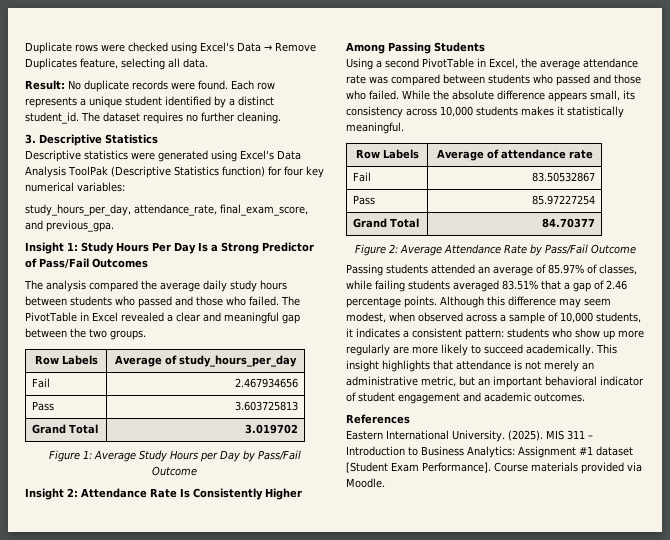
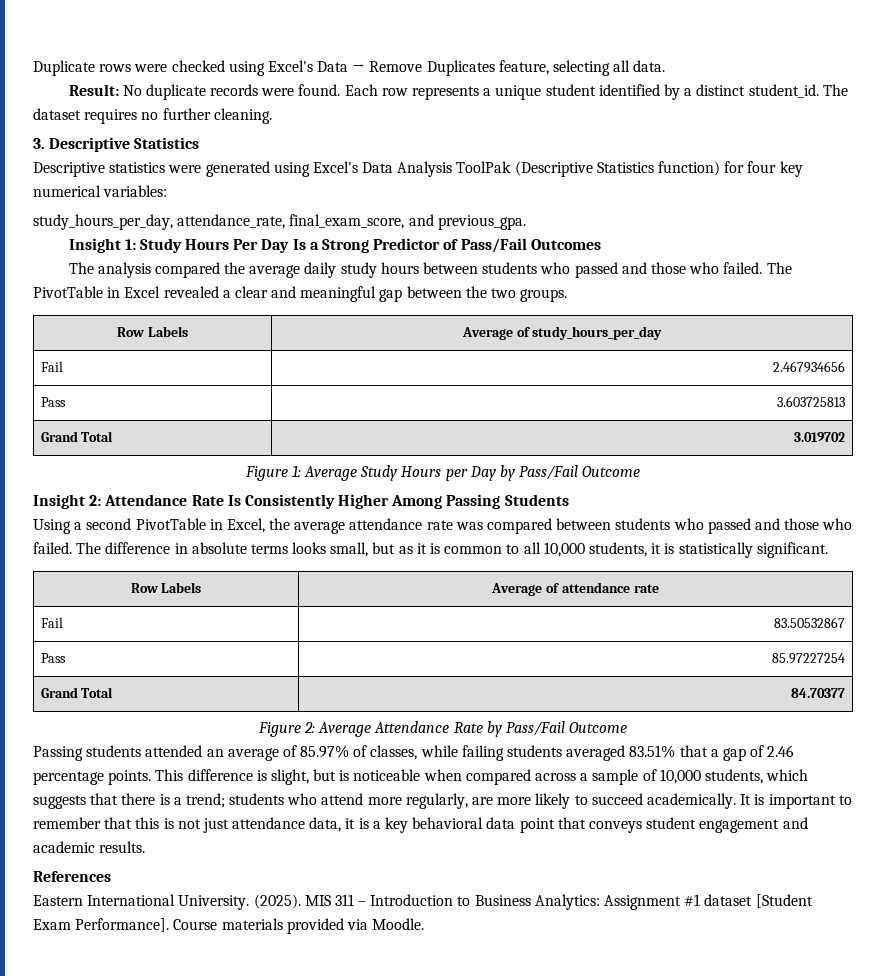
[402,90,635,102] [346,106,624,118] [346,122,404,134] While the absolute difference appears small, its consistency across 10,000 students makes it statistically meaningful. -> [76,542,828,558] The difference in absolute terms looks small, but as it is common to all 10,000 students, it is statistically significant.
[440,296,611,308] [346,312,463,323] Although this difference may seem modest, when observed -> [155,769,531,785] This difference is slight, but is noticeable when compared
[346,328,644,340] [346,344,390,356] it indicates a consistent pattern: students who show up more regularly -> [766,769,809,781] [33,793,468,809] which suggests that there is a trend; students who attend more regularly,
[595,344,617,354] [346,360,594,372] [346,376,644,388] [346,392,356,402] This insight highlights that attendance is not merely an administrative metric, but an important behavioral indicator of -> [740,794,852,809] [33,817,642,833] It is important to remember that this is not just attendance data, it is a key behavioral data point that conveys
[534,393,585,402] outcomes. -> [99,841,146,853] results.

